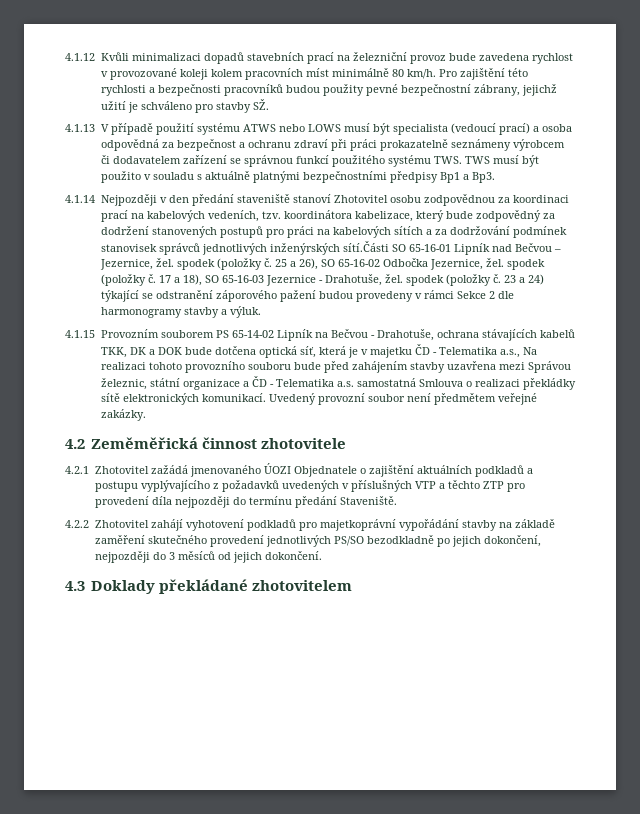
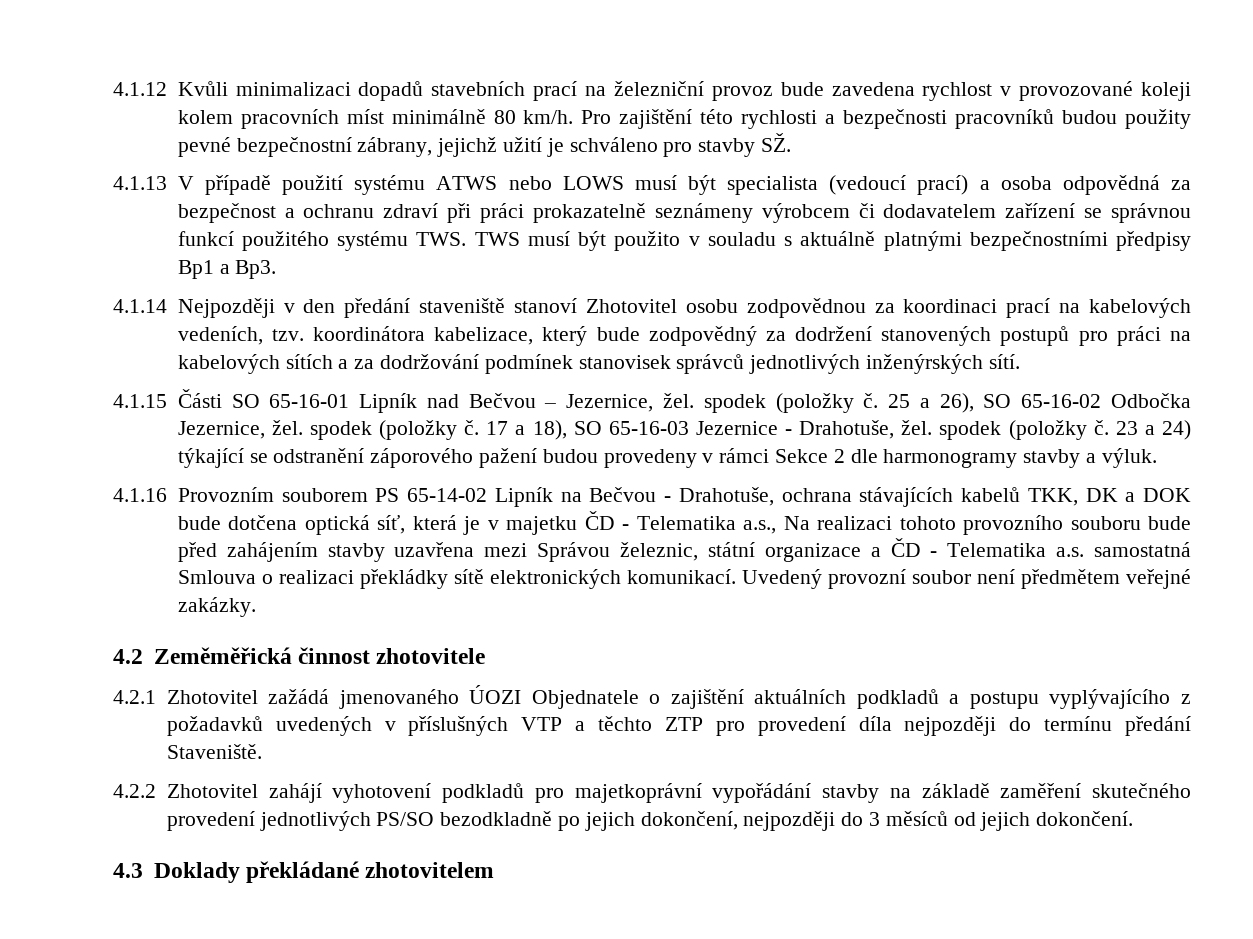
[342,241,389,252] sítí.Části -> [988,354,1020,369] [113,389,222,408] sítí. // 4.1.15 Části
[65,330,95,338] 4.1.15 -> [113,488,167,502] 4.1.16

